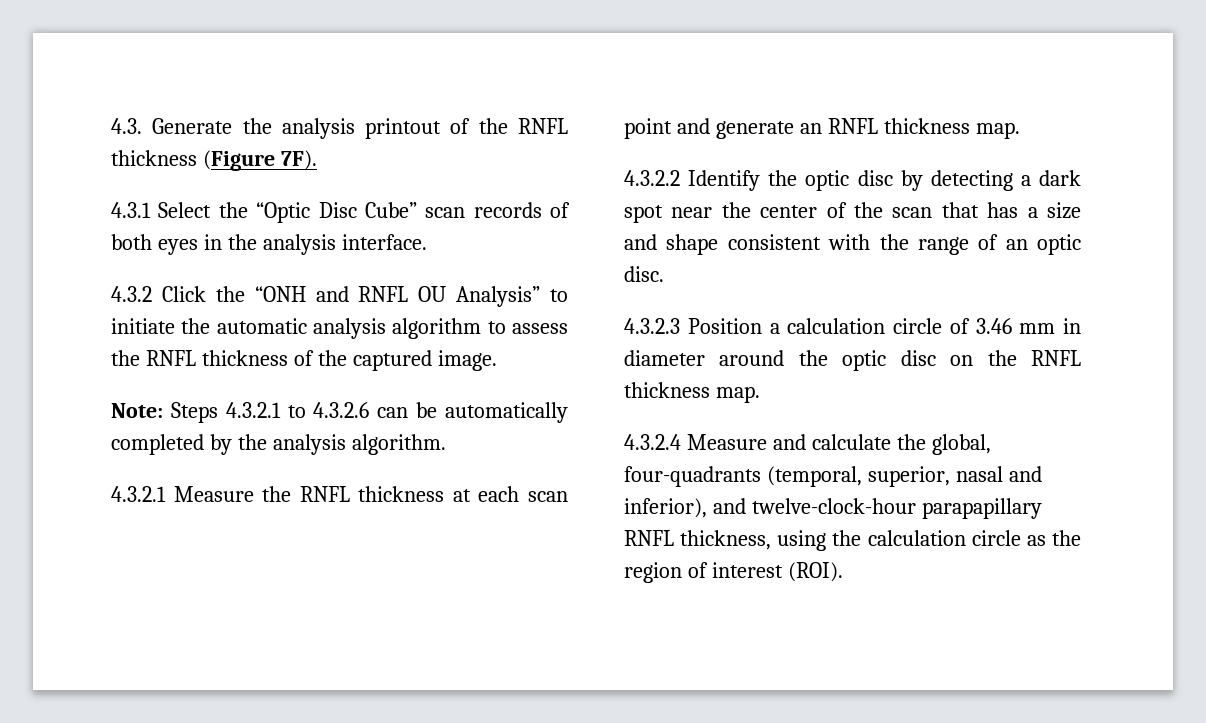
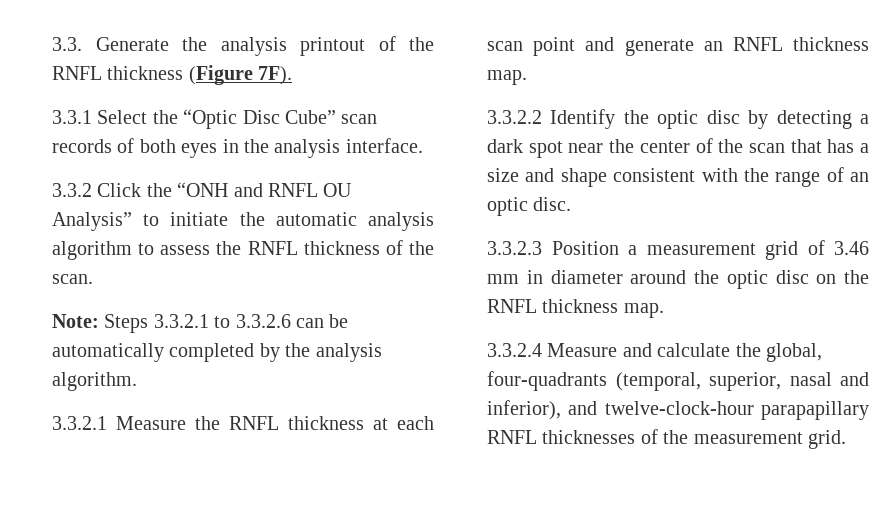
[111,118,142,134] 4.3. -> [52,37,82,51] 3.3.
[111,202,151,218] 4.3.1 -> [52,110,92,124] 3.3.1
[111,286,152,302] 4.3.2 -> [52,183,92,197] 3.3.2
[352,350,497,371] captured image. -> [52,274,93,284] scan.
[225,402,370,418] 4.3.2.1 to 4.3.2.6 -> [153,314,291,328] 3.3.2.1 to 3.3.2.6
[111,486,166,502] 4.3.2.1 -> [52,416,107,430] 3.3.2.1
[624,170,680,186] 4.3.2.2 -> [487,110,542,124] 3.3.2.2
[624,318,680,334] 4.3.2.3 -> [487,241,542,255] 3.3.2.3
[787,318,942,334] calculation circle -> [646,241,798,260] measurement grid
[624,434,681,450] 4.3.2.4 -> [487,343,542,357] 3.3.2.4
[680,530,1081,551] [624,562,843,583] thickness, using the calculation circle as the region of interest (ROI). -> [542,429,846,449] thicknesses of the measurement grid.

